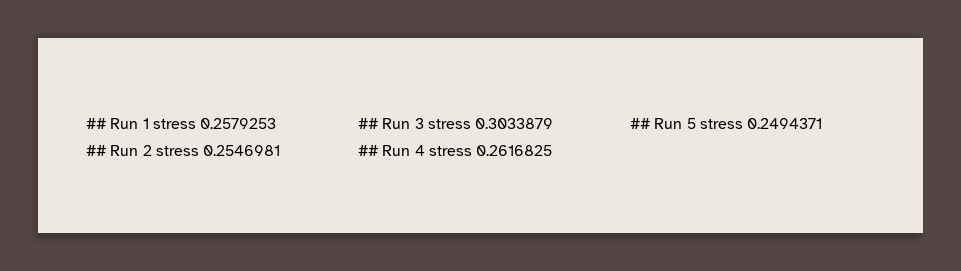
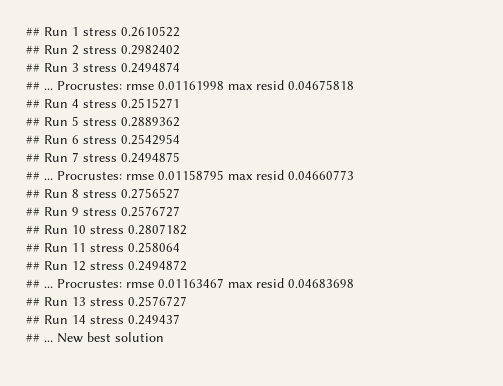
[200,118,277,129] 0.2579253 -> [121,26,180,37] 0.2610522
[203,145,281,156] 0.2546981 -> [121,45,180,55] 0.2982402
[475,118,554,129] 0.3033879 -> [121,62,180,73] [26,80,354,90] 0.2494874 // ## ... Procrustes: rmse 0.01161998 max resid 0.04675818
[476,145,553,156] 0.2616825 -> [121,98,180,109] 0.2515271
[747,118,823,129] 0.2494371 -> [121,117,180,127] [26,134,180,145] [26,152,180,163] [26,170,354,180] [26,188,180,199] [26,206,180,217] [26,224,187,235] [26,242,180,253] [26,260,187,271] [26,278,354,288] [26,296,187,307] [26,314,180,325] [26,332,164,343] 0.2889362 // ## Run 6 stress 0.2542954 // ## Run 7 stress 0.2494875 // ## ... Procrustes: rmse 0.01158795 max resid 0.04660773 // ## Run 8 stress 0.2756527 // ## Run 9 stress 0.2576727 // ## Run 10 stress 0.2807182 // ## Run 11 stress 0.258064 // ## Run 12 stress 0.2494872 // ## ... Procrustes: rmse 0.01163467 max resid 0.04683698 // ## Run 13 stress 0.2576727 // ## Run 14 stress 0.249437 // ## ... New best solution

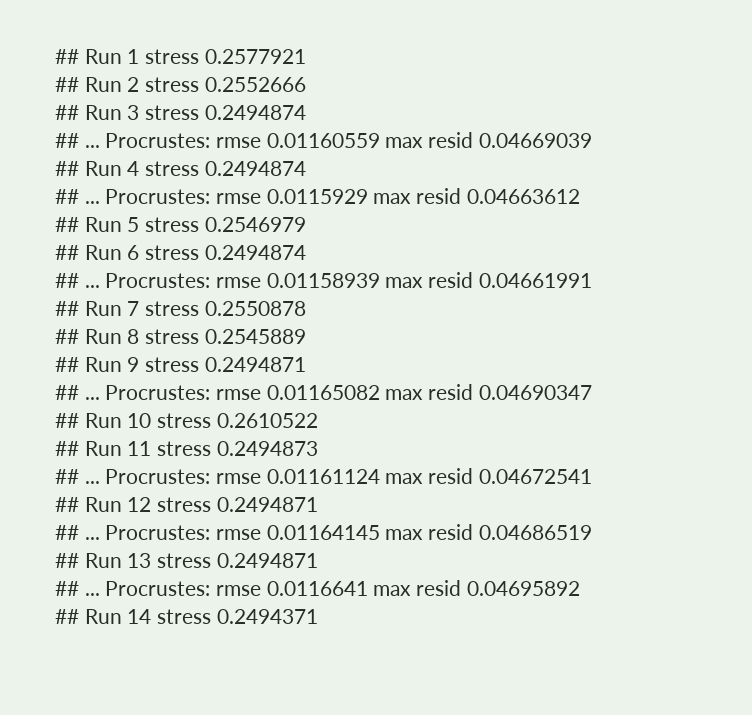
[121,26,180,37] 0.2610522 -> [204,49,306,64] 0.2577921
[121,45,180,55] 0.2982402 -> [204,77,306,92] 0.2552666
[158,80,354,90] 0.01161998 max resid 0.04675818 -> [266,132,592,148] 0.01160559 max resid 0.04669039
[121,98,180,109] 0.2515271 -> [204,161,306,176] [55,188,580,204] 0.2494874 // ## ... Procrustes: rmse 0.0115929 max resid 0.04663612
[121,117,180,127] 0.2889362 -> [204,217,306,232] 0.2546979
[121,134,180,145] [26,152,180,163] [26,170,354,180] [26,188,180,199] [26,206,180,217] 0.2542954 // ## Run 7 stress 0.2494875 // ## ... Procrustes: rmse 0.01158795 max resid 0.04660773 // ## Run 8 stress 0.2756527 // ## Run 9 stress 0.2576727 -> [204,245,306,260] [55,272,592,288] [55,301,306,316] [55,329,306,344] [55,357,306,372] [55,384,592,400] 0.2494874 // ## ... Procrustes: rmse 0.01158939 max resid 0.04661991 // ## Run 7 stress 0.2550878 // ## Run 8 stress 0.2545889 // ## Run 9 stress 0.2494871 // ## ... Procrustes: rmse 0.01165082 max resid 0.04690347
[128,224,187,235] 0.2807182 -> [216,413,318,428] 0.2610522
[128,242,180,253] 0.258064 -> [216,441,318,456] [55,468,592,484] 0.2494873 // ## ... Procrustes: rmse 0.01161124 max resid 0.04672541
[128,260,187,271] [26,278,354,288] 0.2494872 // ## ... Procrustes: rmse 0.01163467 max resid 0.04683698 -> [216,497,318,512] [55,524,592,540] 0.2494871 // ## ... Procrustes: rmse 0.01164145 max resid 0.04686519
[128,296,187,307] [26,314,180,325] [26,332,164,343] 0.2576727 // ## Run 14 stress 0.249437 // ## ... New best solution -> [216,553,318,568] [55,580,580,596] [55,609,318,624] 0.2494871 // ## ... Procrustes: rmse 0.0116641 max resid 0.04695892 // ## Run 14 stress 0.2494371

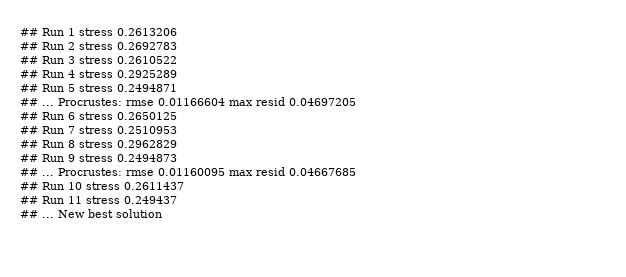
[204,49,306,64] 0.2577921 -> [117,28,177,36] 0.2613206
[204,77,306,92] 0.2552666 -> [117,42,177,50] 0.2692783
[204,105,306,120] [55,132,592,148] [55,161,306,176] [55,188,580,204] [55,217,306,232] [55,245,306,260] [55,272,592,288] [55,301,306,316] [55,329,306,344] [55,357,306,372] [55,384,592,400] [55,413,318,428] [55,441,152,456] 0.2494874 // ## ... Procrustes: rmse 0.01160559 max resid 0.04669039 // ## Run 4 stress 0.2494874 // ## ... Procrustes: rmse 0.0115929 max resid 0.04663612 // ## Run 5 stress 0.2546979 // ## Run 6 stress 0.2494874 // ## ... Procrustes: rmse 0.01158939 max resid 0.04661991 // ## Run 7 stress 0.2550878 // ## Run 8 stress 0.2545889 // ## Run 9 stress 0.2494871 // ## ... Procrustes: rmse 0.01165082 max resid 0.04690347 // ## Run 10 stress 0.2610522 // ## Run 11 -> [117,56,177,64] [20,70,177,78] [20,84,177,92] [20,97,356,106] [20,112,177,120] [20,126,177,134] [20,140,177,148] [20,154,75,162] 0.2610522 // ## Run 4 stress 0.2925289 // ## Run 5 stress 0.2494871 // ## ... Procrustes: rmse 0.01166604 max resid 0.04697205 // ## Run 6 stress 0.2650125 // ## Run 7 stress 0.2510953 // ## Run 8 stress 0.2962829 // ## Run 9
[266,468,592,484] [55,497,318,512] [55,524,592,540] [55,553,318,568] [55,580,580,596] [55,609,318,624] 0.01161124 max resid 0.04672541 // ## Run 12 stress 0.2494871 // ## ... Procrustes: rmse 0.01164145 max resid 0.04686519 // ## Run 13 stress 0.2494871 // ## ... Procrustes: rmse 0.0116641 max resid 0.04695892 // ## Run 14 stress 0.2494371 -> [158,167,356,176] [20,182,184,190] [20,196,177,204] [20,209,162,218] 0.01160095 max resid 0.04667685 // ## Run 10 stress 0.2611437 // ## Run 11 stress 0.249437 // ## ... New best solution

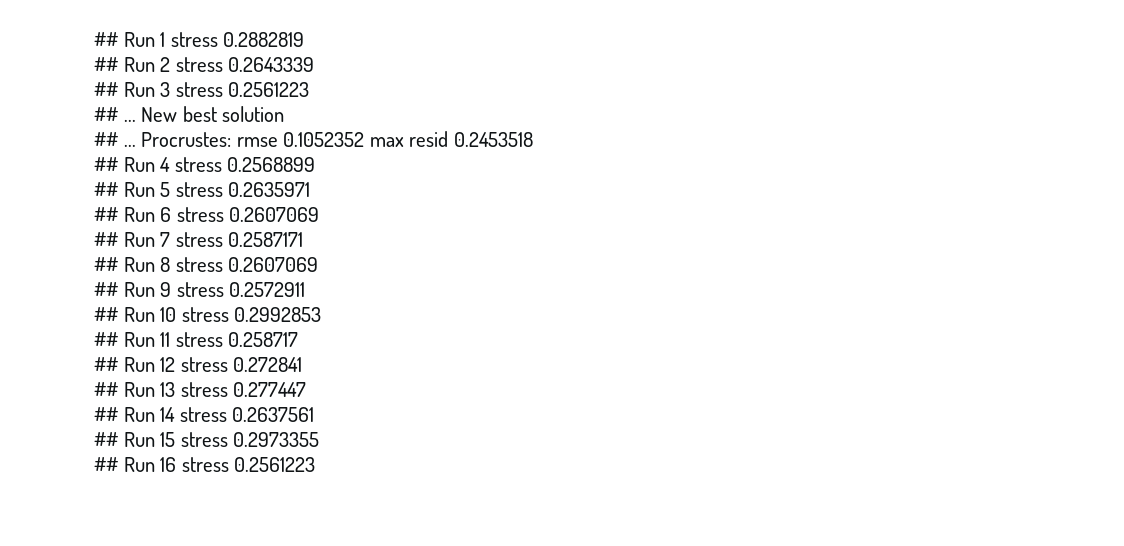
[117,28,177,36] 0.2613206 -> [223,32,305,47] 0.2882819
[117,42,177,50] 0.2692783 -> [228,57,315,72] 0.2643339
[117,56,177,64] [20,70,177,78] [20,84,177,92] [20,97,356,106] [20,112,177,120] [20,126,177,134] [20,140,177,148] [20,154,177,162] [20,167,356,176] [20,182,184,190] [20,196,177,204] 0.2610522 // ## Run 4 stress 0.2925289 // ## Run 5 stress 0.2494871 // ## ... Procrustes: rmse 0.01166604 max resid 0.04697205 // ## Run 6 stress 0.2650125 // ## Run 7 stress 0.2510953 // ## Run 8 stress 0.2962829 // ## Run 9 stress 0.2494873 // ## ... Procrustes: rmse 0.01160095 max resid 0.04667685 // ## Run 10 stress 0.2611437 // ## Run 11 stress 0.249437 -> [228,82,310,97] 0.2561223
(162, 213) none -> [94,131,533,147] [94,157,316,172] [94,182,311,197] [94,207,320,222] [94,232,304,247] [94,257,319,272] [94,282,306,297] [94,307,322,322] [94,332,299,347] [94,357,303,372] [94,382,307,397] [94,407,315,422] [94,432,320,447] [94,457,316,472] // ## ... Procrustes: rmse 0.1052352 max resid 0.2453518 // ## Run 4 stress 0.2568899 // ## Run 5 stress 0.2635971 // ## Run 6 stress 0.2607069 // ## Run 7 stress 0.2587171 // ## Run 8 stress 0.2607069 // ## Run 9 stress 0.2572911 // ## Run 10 stress 0.2992853 // ## Run 11 stress 0.258717 // ## Run 12 stress 0.272841 // ## Run 13 stress 0.277447 // ## Run 14 stress 0.2637561 // ## Run 15 stress 0.2973355 // ## Run 16 stress 0.2561223

